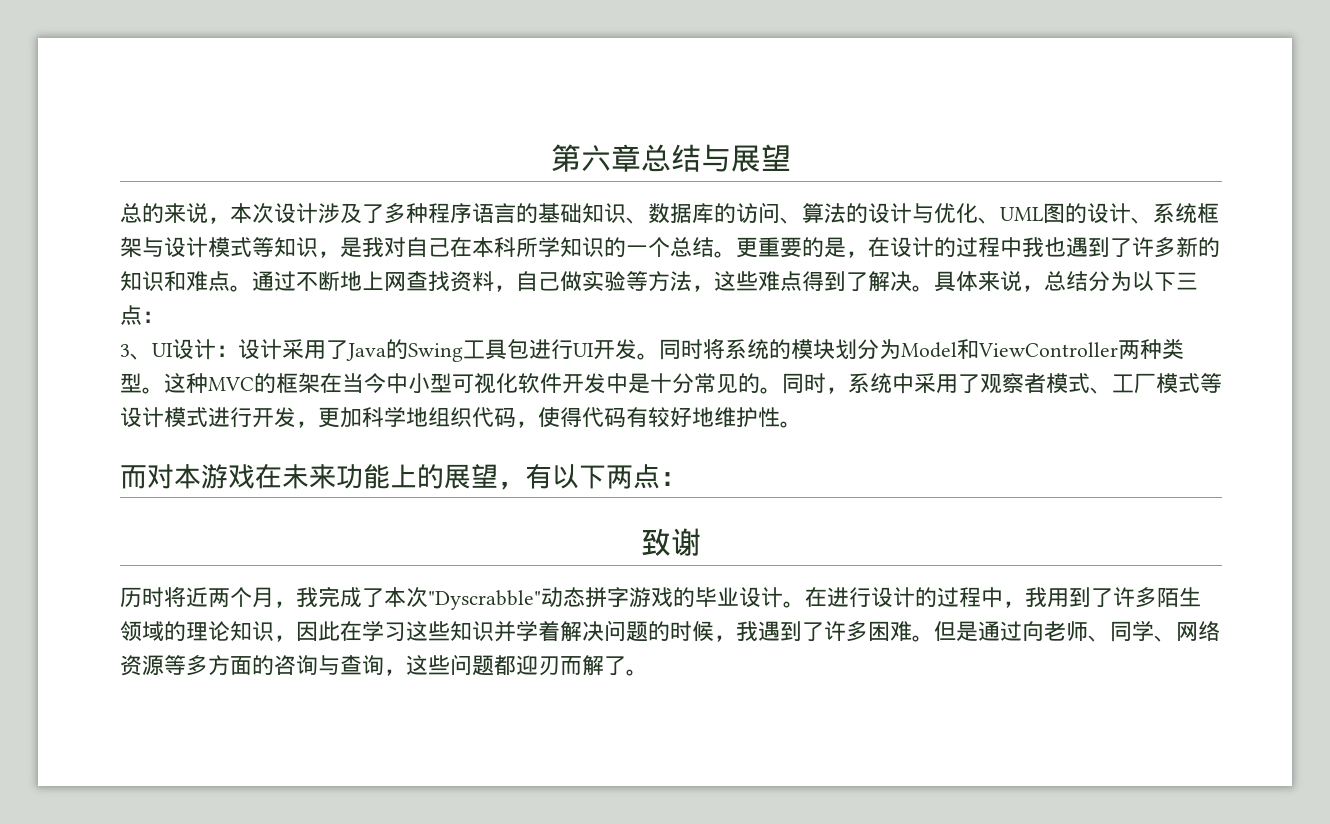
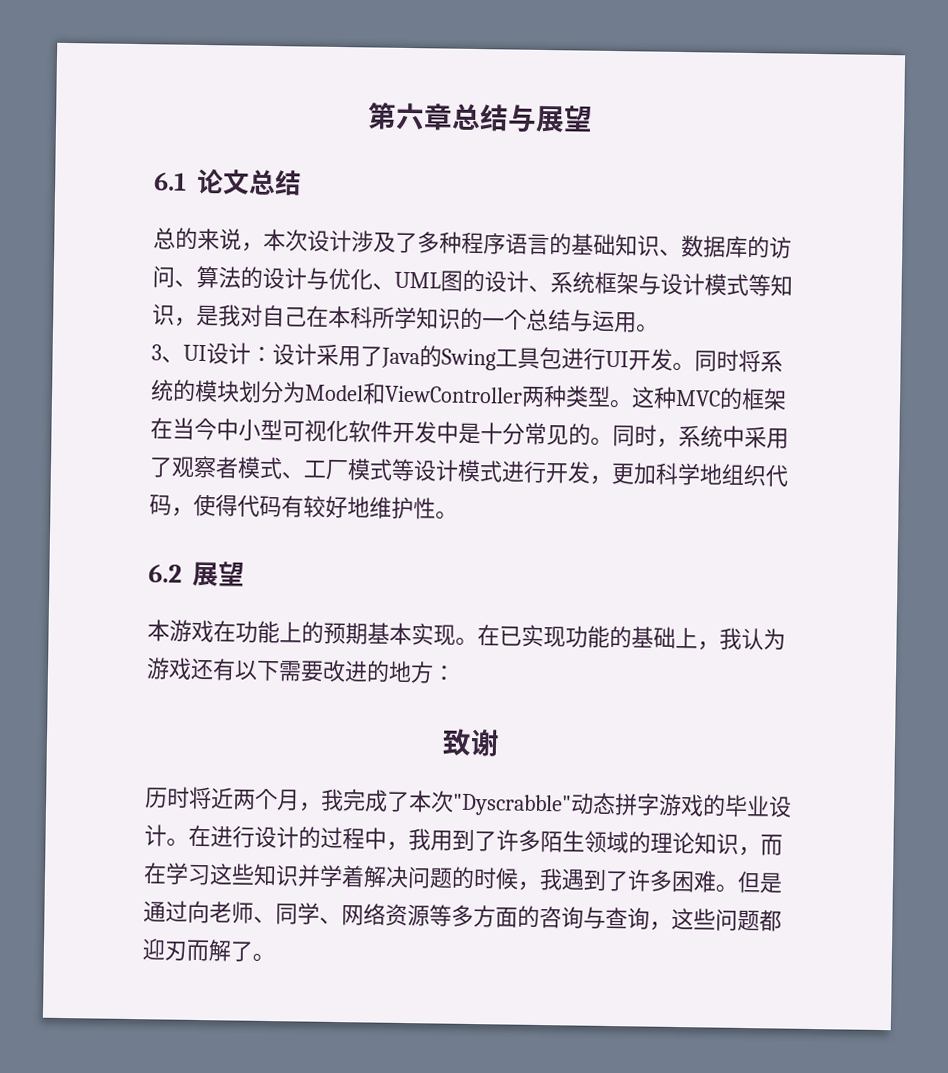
(791, 157) none -> [154,168,302,196] // 6.1论文总结
[714,237,1220,258] [120,271,1198,292] [120,305,164,325] 。更重要的是，在设计的过程中我也遇到了许多新的知识和难点。通过不断地上网查找资料，自己做实验等方法，这些难点得到了解决。具体来说，总结分为以下三点： -> [570,309,659,333] 与运用。
[120,464,174,489] 而对 -> [148,561,245,587] 6.2展望 //
[282,464,336,489] 未来 -> (236, 631) none
[444,463,660,490] 展望，有以下两点 -> [323,622,786,651] [146,657,434,684] 预期基本实现。在已实现功能的基础上，我认为游戏还有以下需要改进的地方
[296,621,340,641] 因此 -> [760,834,783,856] 而

